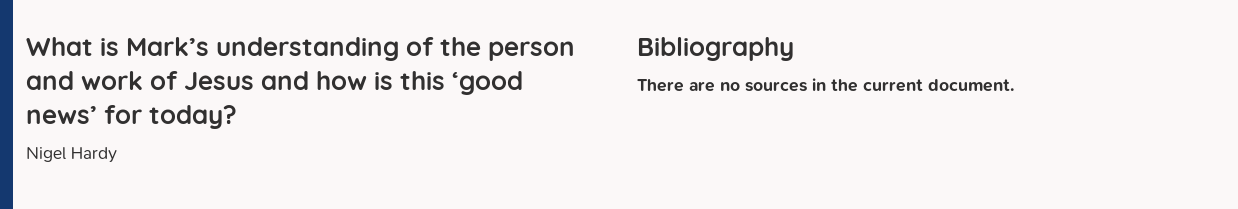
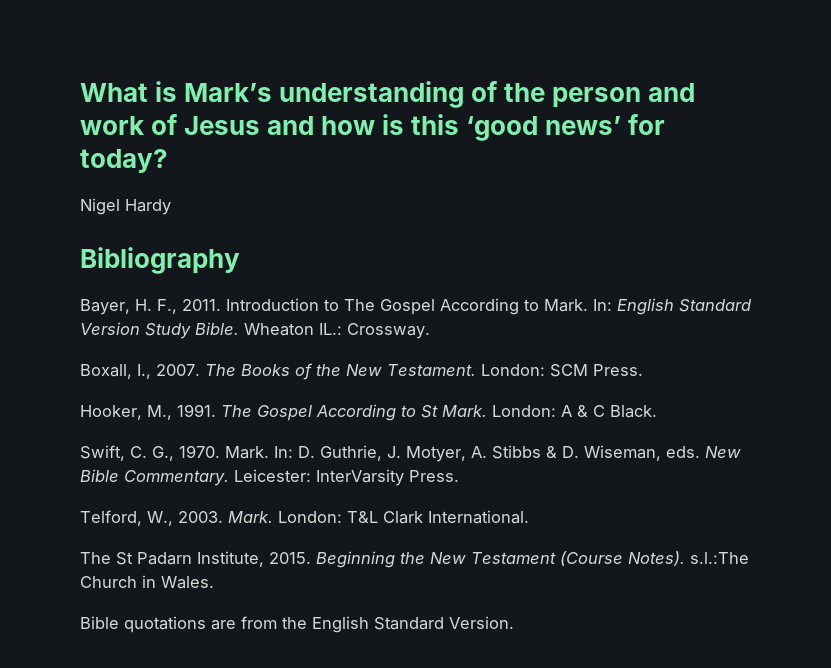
[637,78,1014,92] There are no sources in the current document. -> [80,298,752,315] [80,322,430,339] [80,363,643,380] [80,404,657,421] [80,445,741,462] [80,469,459,486] [80,510,529,526] [80,551,749,568] [80,575,214,589] [80,616,514,633] Bayer, H. F., 2011. Introduction to The Gospel According to Mark. In: English Standard Version Study Bible. Wheaton IL.: Crossway. // Boxall, I., 2007. The Books of the New Testament. London: SCM Press. // Hooker, M., 1991. The Gospel According to St Mark. London: A & C Black. // Swift, C. G., 1970. Mark. In: D. Guthrie, J. Motyer, A. Stibbs & D. Wiseman, eds. New Bible Commentary. Leicester: InterVarsity Press. // Telford, W., 2003. Mark. London: T&L Clark International. // The St Padarn Institute, 2015. Beginning the New Testament (Course Notes). s.l.:The Church in Wales. // Bible quotations are from the English Standard Version.

